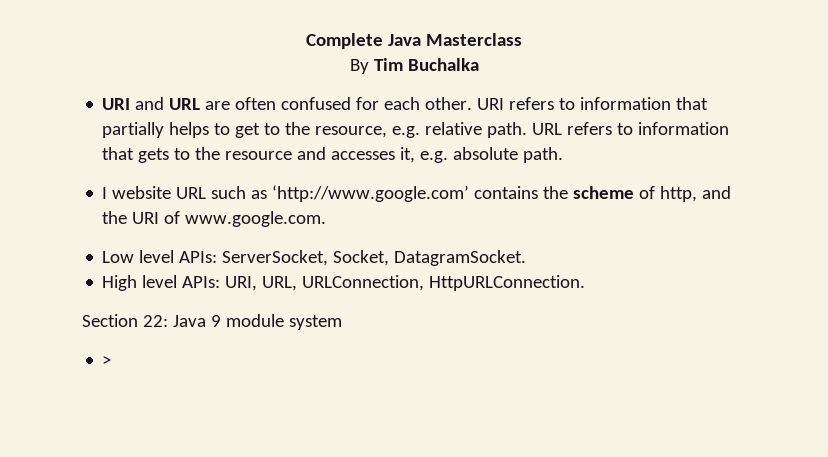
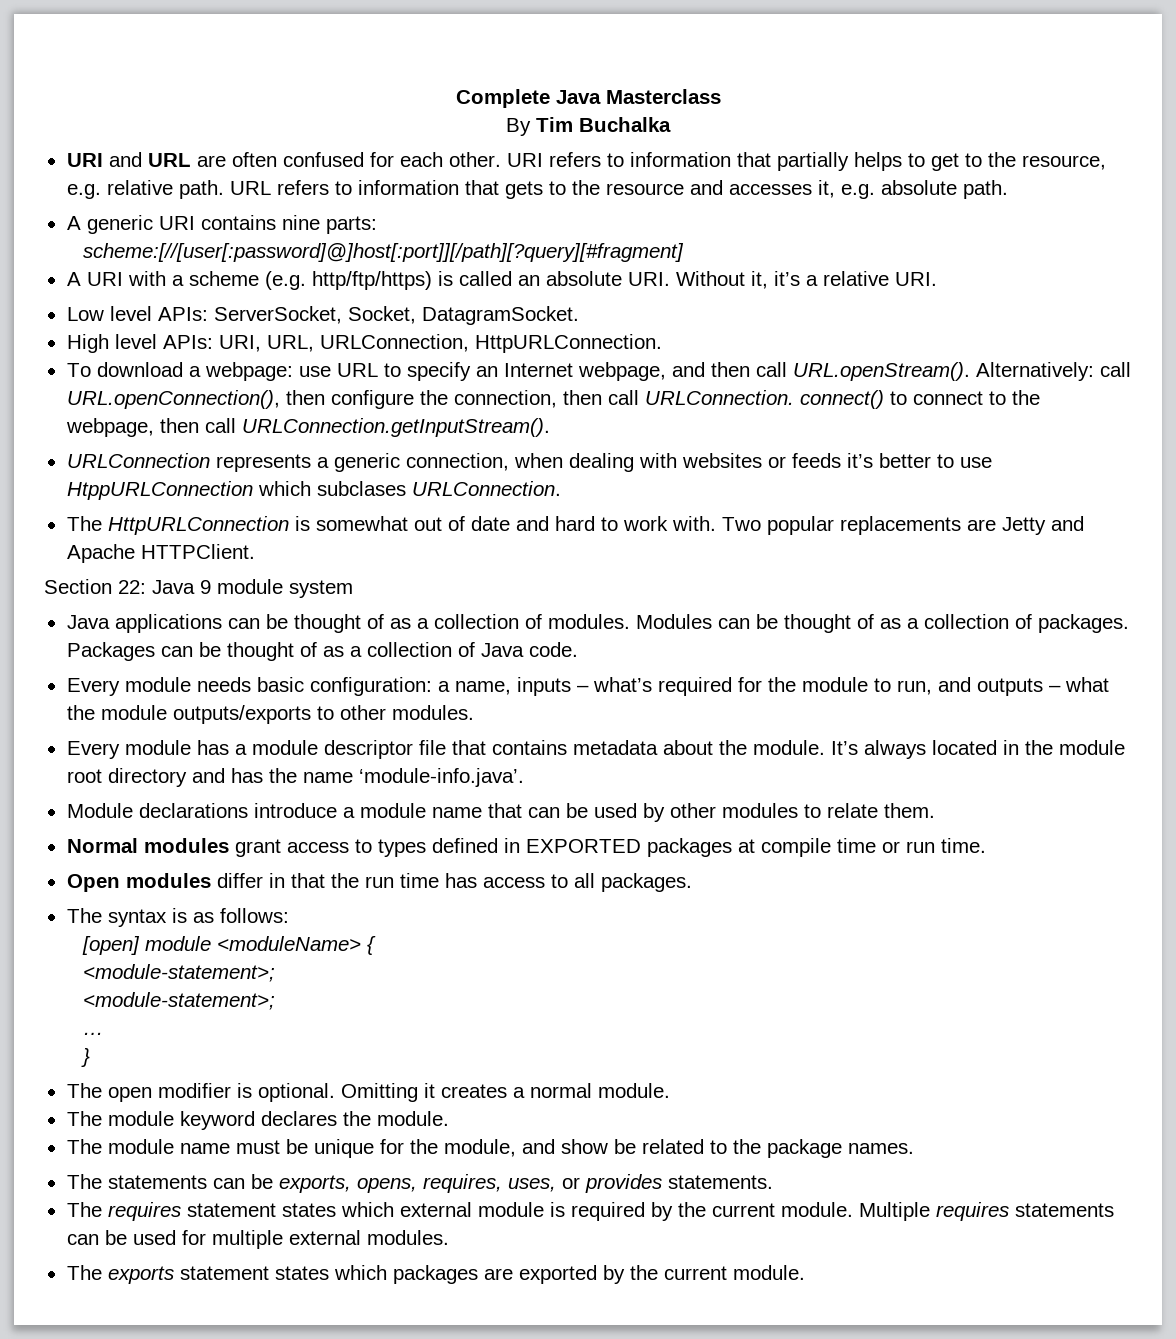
[102,185,732,202] [102,211,327,227] I website URL such as ‘http://www.google.com’ contains the scheme of http, and the URI of www.google.com. -> [66,215,377,234] [82,243,684,262] [66,271,937,290] A generic URI contains nine parts: // scheme:[//[user[:password]@]host[:port]][/path][?query][#fragment] // A URI with a scheme (e.g. http/ftp/https) is called an absolute URI. Without it, it’s a relative URI.
(586, 283) none -> [66,362,1131,381] [66,390,1040,409] [65,418,550,437] [66,453,992,472] [66,481,561,500] [66,516,1084,535] [66,544,255,563] // To download a webpage: use URL to specify an Internet webpage, and then call URL.openStream(). Alternatively: call URL.openConnection(), then configure the connection, then call URLConnection. connect() to connect to the webpage, then call URLConnection.getInputStream(). // URLConnection represents a generic connection, when dealing with websites or feeds it’s better to use HtppURLConnection which subclases URLConnection. // The HttpURLConnection is somewhat out of date and hard to work with. Two popular replacements are Jetty and Apache HTTPClient.
[102,356,112,366] > -> [66,614,1129,633] [66,642,578,661] [66,677,1109,696] [66,705,474,724] [66,740,1125,759] [66,768,524,787] [66,803,935,822] [66,838,986,857] [66,873,692,892] [66,908,289,927] [81,936,376,955] [82,964,275,982] [82,992,275,1010] [82,1032,104,1035] [80,1048,90,1067] [66,1083,670,1102] [66,1111,449,1130] [66,1139,914,1158] [66,1174,773,1193] [66,1202,1114,1221] [66,1230,449,1249] [66,1265,805,1284] Java applications can be thought of as a collection of modules. Modules can be thought of as a collection of packages. Packages can be thought of as a collection of Java code. // Every module needs basic configuration: a name, inputs – what’s required for the module to run, and outputs – what the module outputs/exports to other modules. // Every module has a module descriptor file that contains metadata about the module. It’s always located in the module root directory and has the name ‘module-info.java’. // Module declarations introduce a module name that can be used by other modules to relate them. // Normal modules grant access to types defined in EXPORTED packages at compile time or run time. // Open modules differ in that the run time has access to all packages. // The syntax is as follows: // [open] module <moduleName> { // <module-statement>; // <module-statement>; // … // } // The open modifier is optional. Omitting it creates a normal module. // The module keyword declares the module. // The module name must be unique for the module, and show be related to the package names. // The statements can be exports, opens, requires, uses, or provides statements. // The requires statement states which external module is required by the current module. Multiple requires statements can be used for multiple external modules. // The exports statement states which packages are exported by the current module.

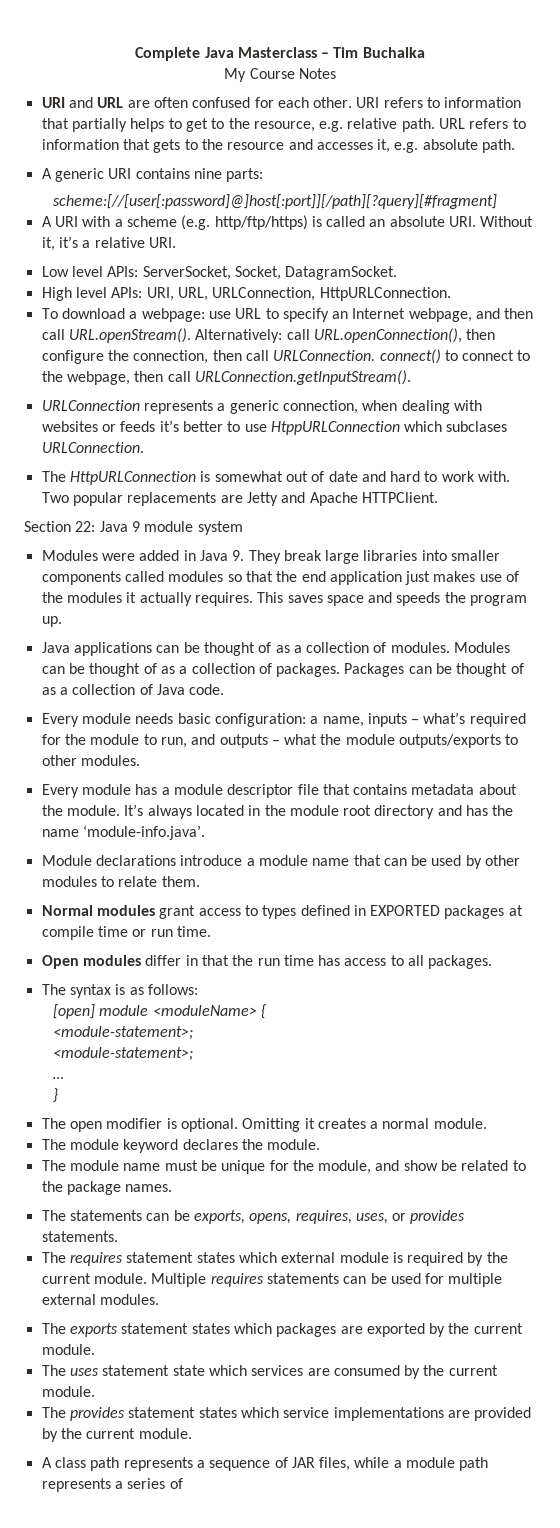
[506,118,531,136] // By -> [321,52,330,58] –
(671, 124) none -> [224,68,336,82] // My Course Notes
(353, 589) none -> [41,550,501,564] [41,571,520,585] [41,592,528,606] [41,616,62,627] // Modules were added in Java 9. They break large libraries into smaller components called modules so that the end application just makes use of the modules it actually requires. This saves space and speeds the program up.
(805, 1272) none -> [41,1365,498,1379] [41,1386,95,1397] [41,1407,532,1421] [41,1428,192,1442] [41,1457,489,1471] [41,1478,183,1492] // The uses statement state which services are consumed by the current module. // The provides statement states which service implementations are provided by the current module. // A class path represents a sequence of JAR files, while a module path represents a series of

